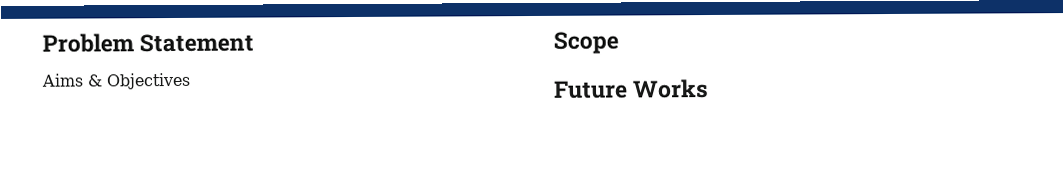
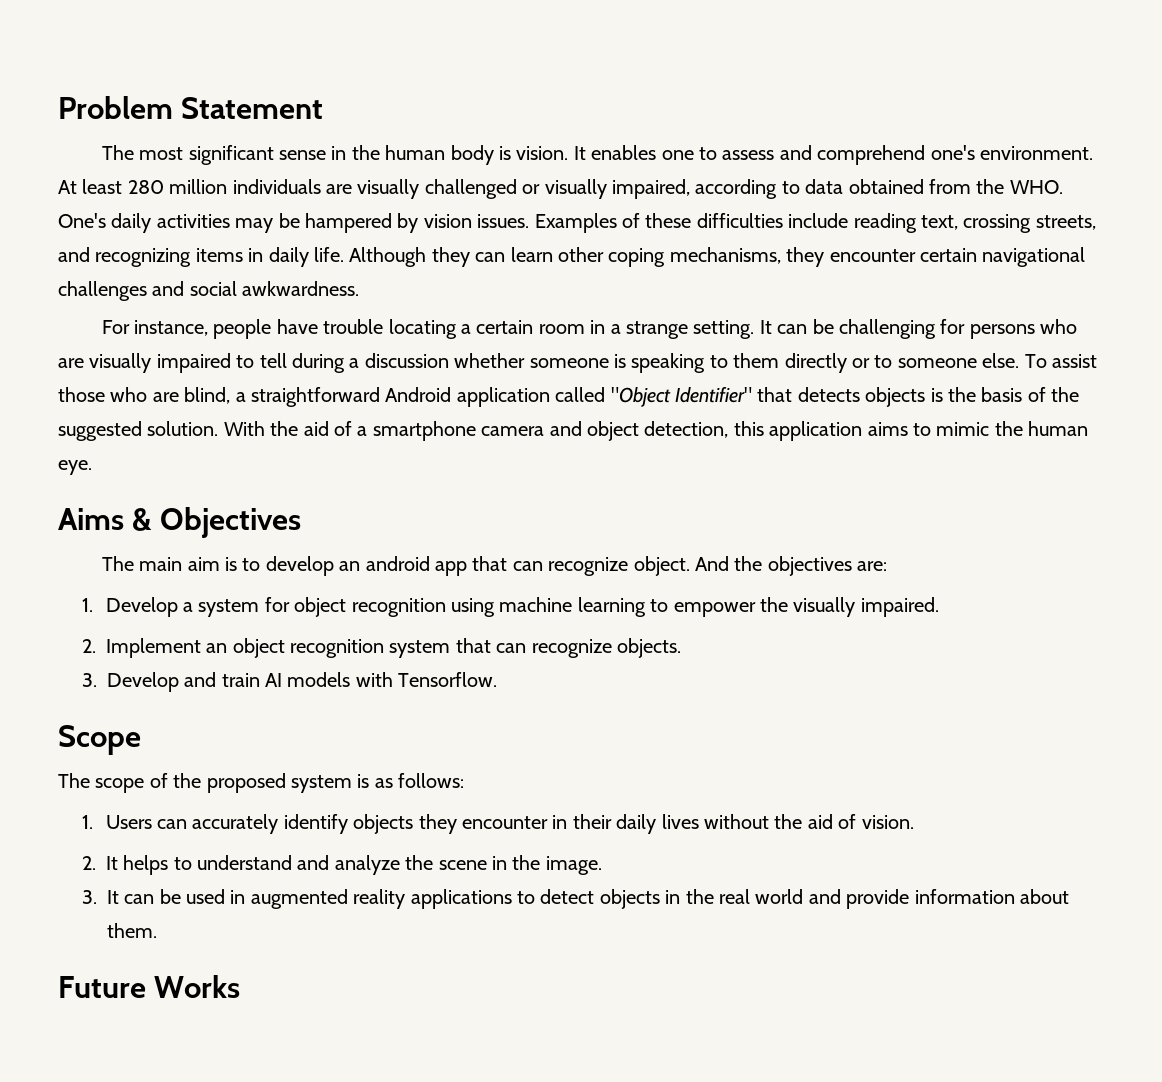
[41,72,191,90] [553,31,619,54] Aims & Objectives // Scope -> [101,145,1093,165] [58,179,1063,199] [58,213,1096,233] [58,247,1086,267] [58,281,360,301] [101,319,1078,339] [58,353,1097,373] [58,387,1080,407] [58,421,1089,441] [58,460,92,475] [58,507,301,538] [101,556,888,576] [81,597,939,617] [81,638,682,658] [81,672,498,692] [58,725,141,755] [58,773,465,793] [81,814,914,834] [81,855,602,875] [81,889,1070,909] [106,923,157,938] The most significant sense in the human body is vision. It enables one to assess and comprehend one's environment. At least 280 million individuals are visually challenged or visually impaired, according to data obtained from the WHO. One's daily activities may be hampered by vision issues. Examples of these difficulties include reading text, crossing streets, and recognizing items in daily life. Although they can learn other coping mechanisms, they encounter certain navigational challenges and social awkwardness. // For instance, people have trouble locating a certain room in a strange setting. It can be challenging for persons who are visually impaired to tell during a discussion whether someone is speaking to them directly or to someone else. To assist those who are blind, a straightforward Android application called "Object Identifier" that detects objects is the basis of the suggested solution. With the aid of a smartphone camera and object detection, this application aims to mimic the human eye. // Aims & Objectives // The main aim is to develop an android app that can recognize object. And the objectives are: // 1. Develop a system for object recognition using machine learning to empower the visually impaired. // 2. Implement an object recognition system that can recognize objects. // 3. Develop and train AI models with Tensorflow. // Scope // The scope of the proposed system is as follows: // 1. Users can accurately identify objects they encounter in their daily lives without the aid of vision. // 2. It helps to understand and analyze the scene in the image. // 3. It can be used in augmented reality applications to detect objects in the real world and provide information about them.

